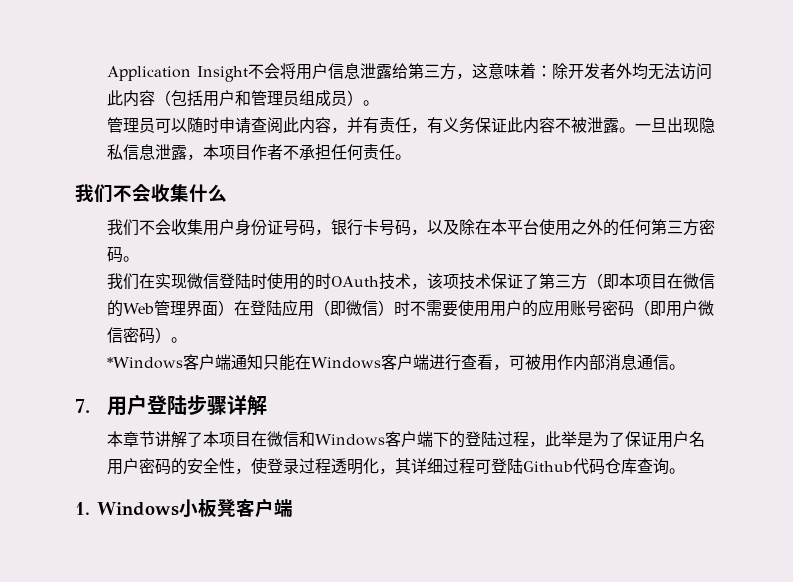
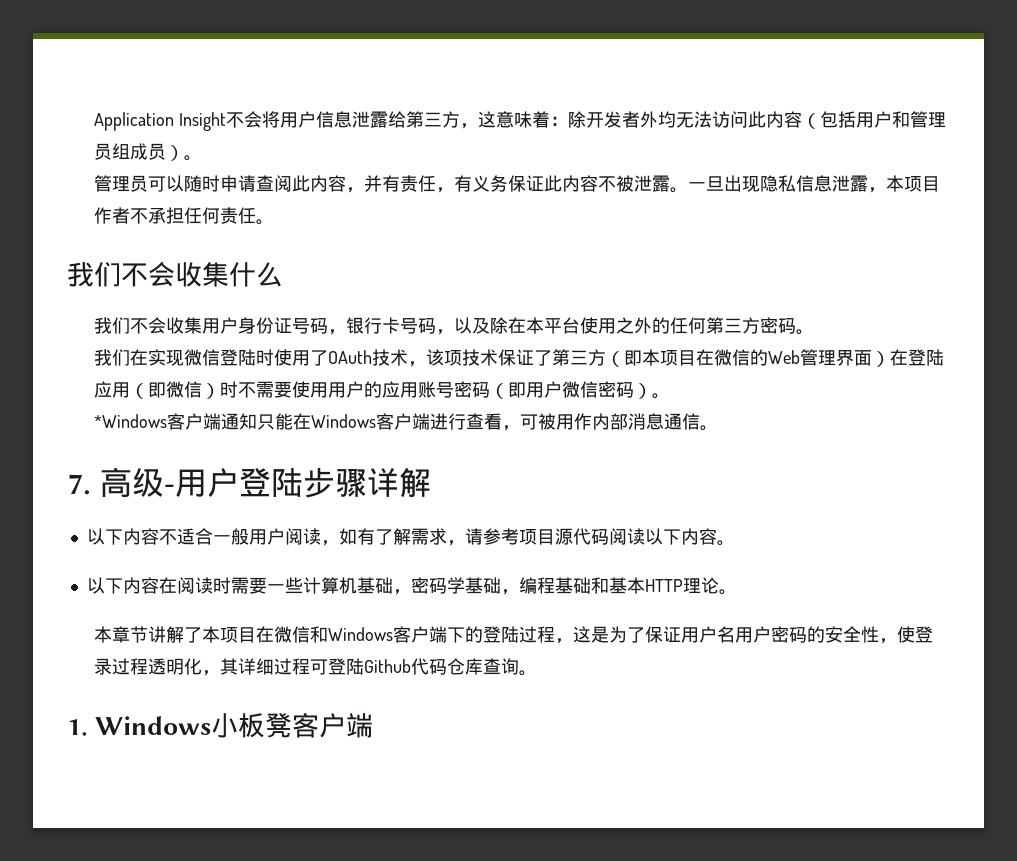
[298,273,331,290] 的时 -> [309,350,328,366] 了
(90, 406) none -> [100,467,175,497] 高级-
(267, 405) none -> [86,528,735,546] [86,577,737,595] // 以下内容不适合一般用户阅读，如有了解需求，请参考项目源代码阅读以下内容。 // 以下内容在阅读时需要一些计算机基础，密码学基础，编程基础和基本HTTP理论。
[544,431,577,447] 此举 -> [572,626,591,643] 这

